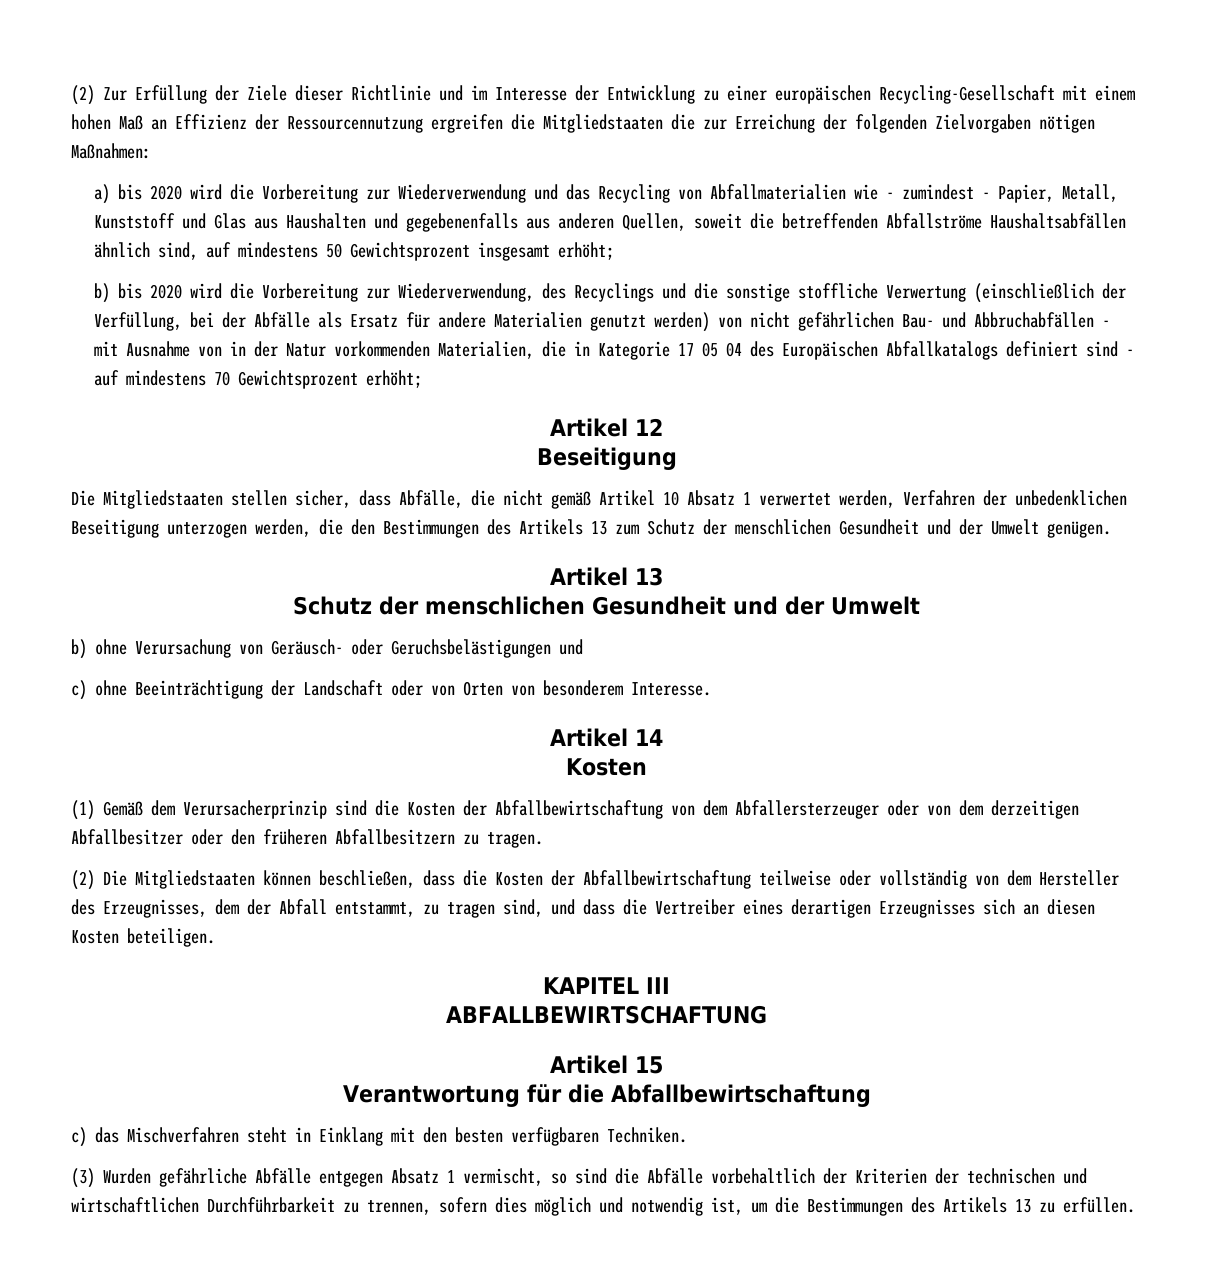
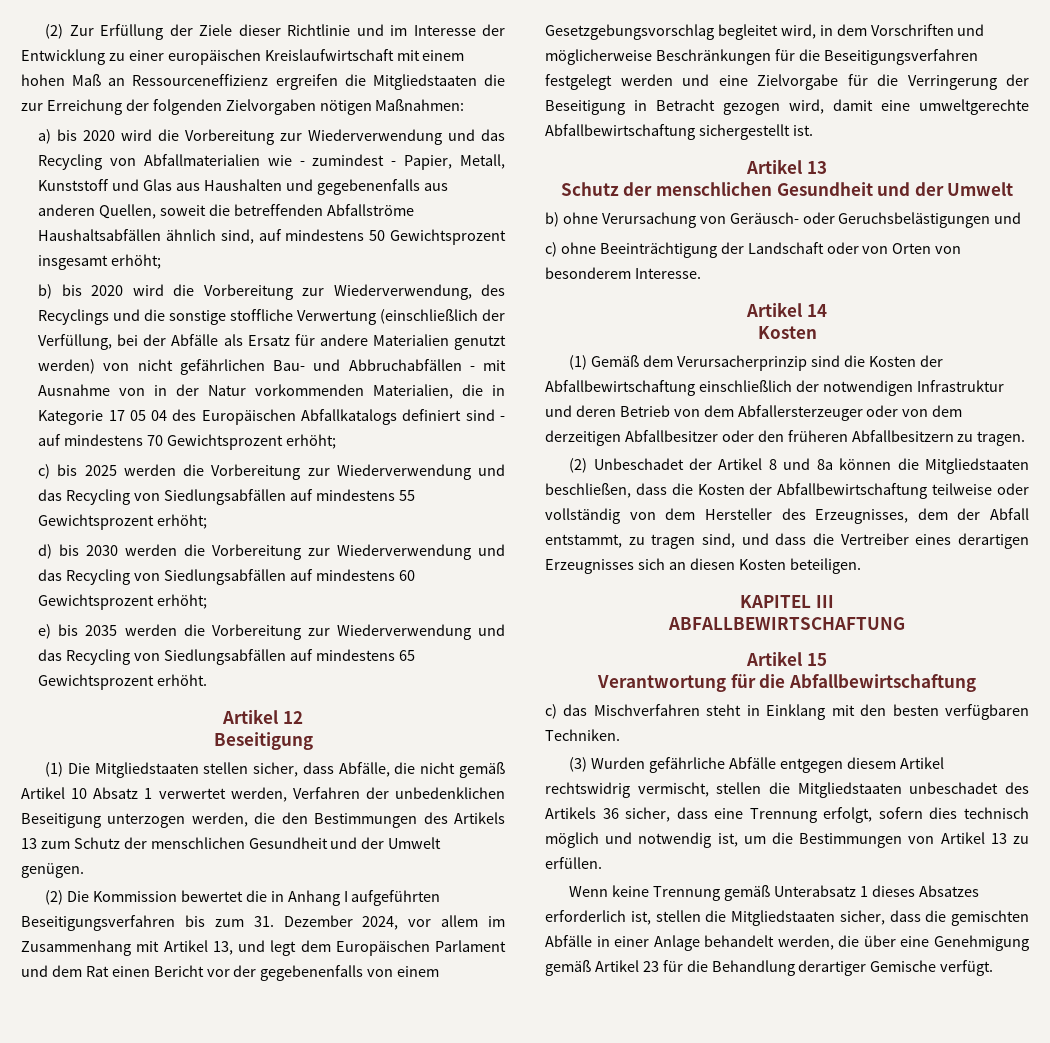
[879,85,1055,104] Recycling-Gesellschaft -> [264,49,394,61] Kreislaufwirtschaft
[175,114,423,133] Effizienz der Ressourcennutzung -> [132,74,269,86] Ressourceneffizienz
(423, 379) none -> [38,464,506,480] [38,489,415,505] [38,514,208,530] [38,544,506,560] [38,569,415,585] [38,594,208,610] [38,624,506,640] [38,649,415,665] [38,674,208,690] // c) bis 2025 werden die Vorbereitung zur Wiederverwendung und das Recycling von Siedlungsabfällen auf mindestens 55 Gewichtsprozent erhöht; // d) bis 2030 werden die Vorbereitung zur Wiederverwendung und das Recycling von Siedlungsabfällen auf mindestens 60 Gewichtsprozent erhöht; // e) bis 2035 werden die Vorbereitung zur Wiederverwendung und das Recycling von Siedlungsabfällen auf mindestens 65 Gewichtsprozent erhöht.
(677, 458) none -> [45,762,64,777] (1)
(1111, 529) none -> [45,890,441,906] [21,915,505,931] [21,940,506,956] [21,965,440,981] [545,24,985,40] [545,49,978,65] [545,74,1029,90] [545,99,1029,115] [545,124,813,140] // (2) Die Kommission bewertet die in Anhang I aufgeführten Beseitigungsverfahren bis zum 31. Dezember 2024, vor allem im Zusammenhang mit Artikel 13, und legt dem Europäischen Parlament und dem Rat einen Bericht vor der gegebenenfalls von einem Gesetzgebungsvorschlag begleitet wird, in dem Vorschriften und möglicherweise Beschränkungen für die Beseitigungsverfahren festgelegt werden und eine Zielvorgabe für die Verringerung der Beseitigung in Betracht gezogen wird, damit eine umweltgerechte Abfallbewirtschaftung sichergestellt ist.
(663, 809) none -> [698,380,1004,396] [545,405,670,417] einschließlich der notwendigen Infrastruktur und deren Betrieb
[103,870,311,889] Die Mitgliedstaaten können -> [593,458,1029,474] Unbeschadet der Artikel 8 und 8a können die Mitgliedstaaten
[391,1168,1087,1186] [71,1197,431,1215] Absatz 1 vermischt, so sind die Abfälle vorbehaltlich der Kriterien der technischen und wirtschaftlichen Durchführbarkeit zu trennen, -> [846,757,944,769] [545,782,1029,798] [545,807,873,823] diesem Artikel rechtswidrig vermischt, stellen die Mitgliedstaaten unbeschadet des Artikels 36 sicher, dass eine Trennung erfolgt,
(527, 1205) none -> [963,807,1029,819] technisch
[911,1197,1007,1213] des Artikels -> [908,832,985,844] von Artikel
(1135, 1205) none -> [569,885,979,901] [545,910,1029,926] [545,935,1029,951] [545,960,994,976] // Wenn keine Trennung gemäß Unterabsatz 1 dieses Absatzes erforderlich ist, stellen die Mitgliedstaaten sicher, dass die gemischten Abfälle in einer Anlage behandelt werden, die über eine Genehmigung gemäß Artikel 23 für die Behandlung derartiger Gemische verfügt.

